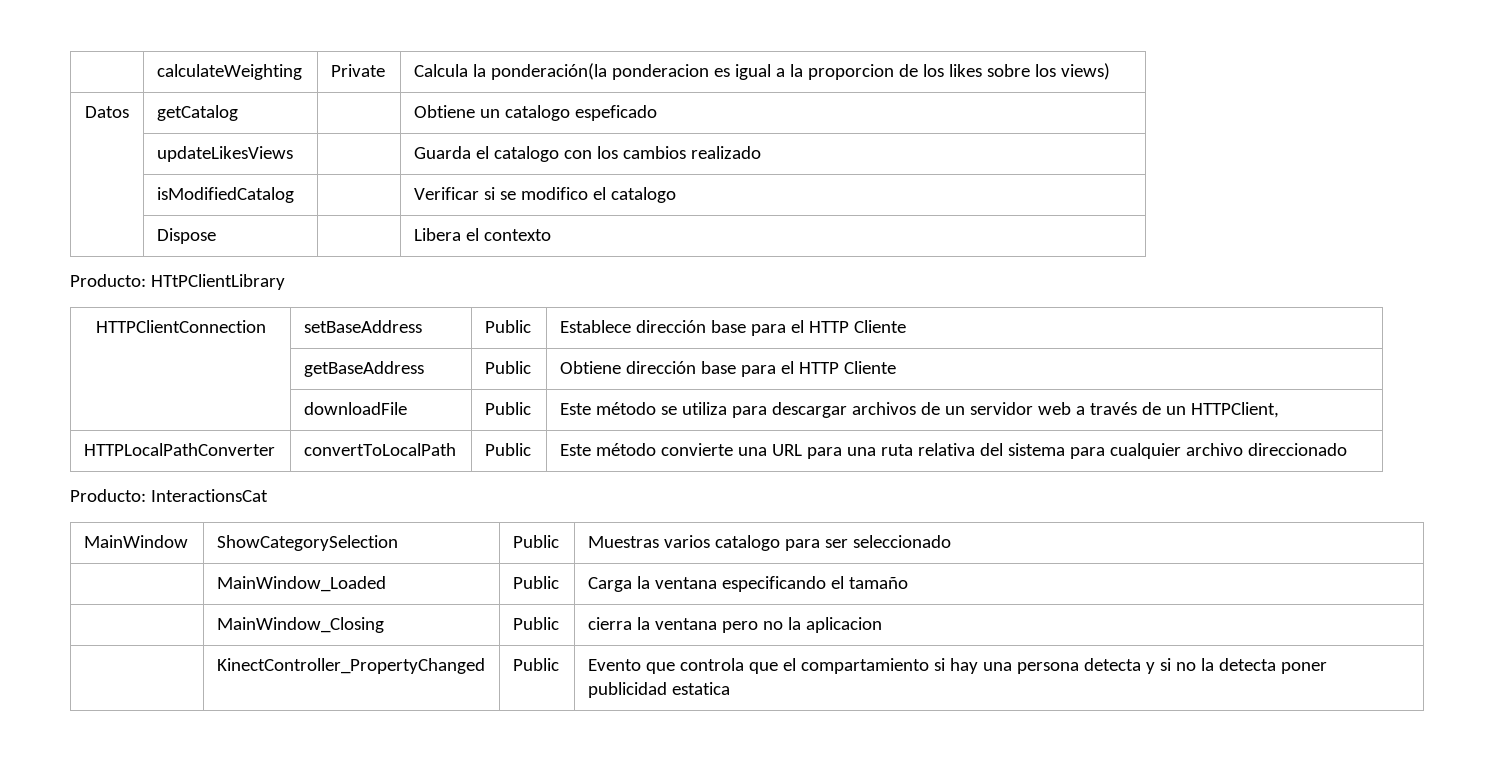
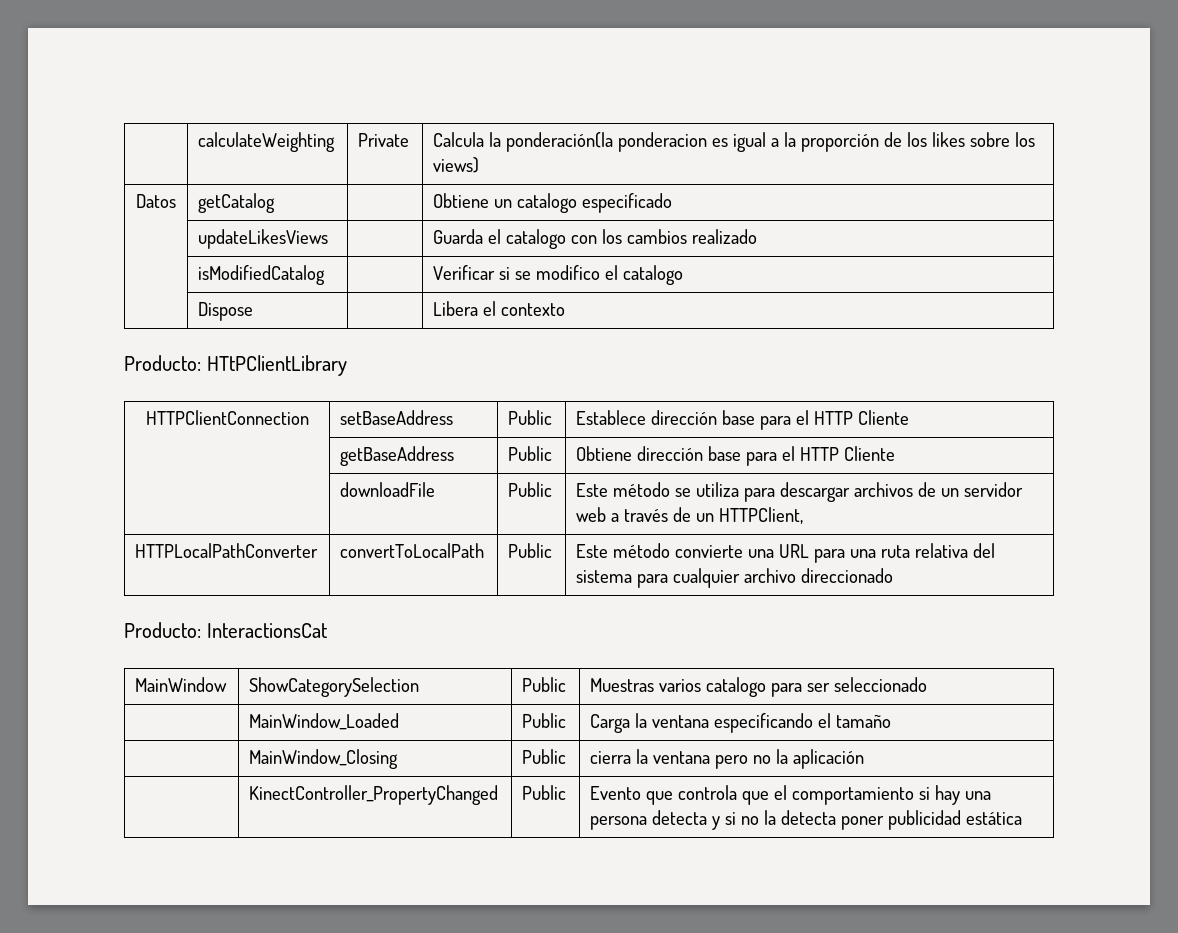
[808,64,895,80] proporcion -> [801,134,880,152] proporción
[575,105,658,121] espeficado -> [582,193,673,213] especificado
[806,617,883,633] aplicacion -> [793,749,865,769] aplicación
[801,658,930,674] compartamiento -> [792,787,915,805] comportamiento
[672,682,731,695] estatica -> [966,812,1023,825] estática

